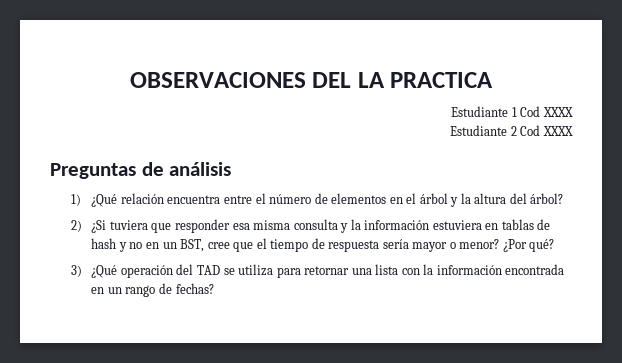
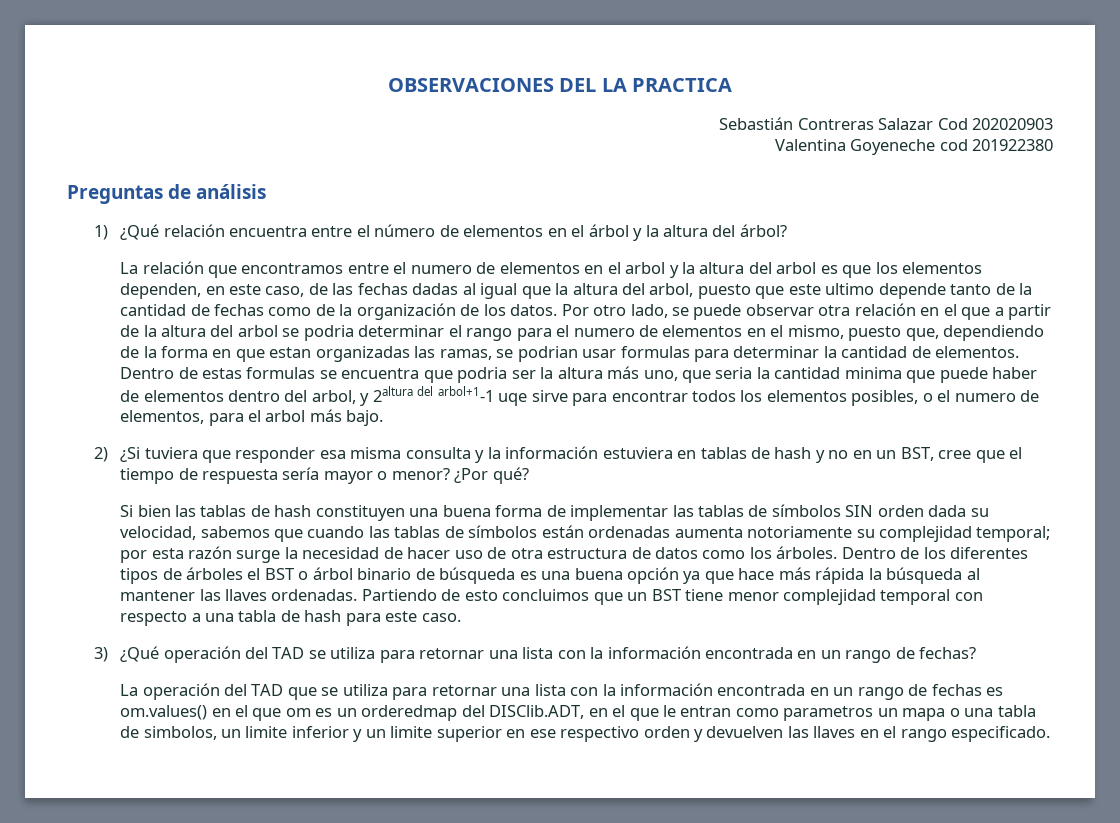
[451,106,573,117] [450,125,573,136] Estudiante 1 Cod XXXX // Estudiante 2 Cod XXXX -> [719,117,1054,130] [774,139,1053,155] Sebastián Contreras Salazar Cod 202020903 // Valentina Goyeneche cod 201922380
(564, 198) none -> [120,261,983,278] [120,283,1033,299] [120,303,1052,320] [120,325,1045,341] [120,346,1020,362] [120,366,1038,383] [120,386,1040,406] [120,409,384,426] // La relación que encontramos entre el numero de elementos en el arbol y la altura del arbol es que los elementos dependen, en este caso, de las fechas dadas al igual que la altura del arbol, puesto que este ultimo depende tanto de la cantidad de fechas como de la organización de los datos. Por otro lado, se puede observar otra relación en el que a partir de la altura del arbol se podria determinar el rango para el numero de elementos en el mismo, puesto que, dependiendo de la forma en que estan organizadas las ramas, se podrian usar formulas para determinar la cantidad de elementos. Dentro de estas formulas se encuentra que podria ser la altura más uno, que seria la cantidad minima que puede haber de elementos dentro del arbol, y 2altura del arbol+1-1 uqe sirve para encontrar todos los elementos posibles, o el numero de elementos, para el arbol más bajo.
(555, 245) none -> [120,504,989,521] [120,525,1051,542] [120,546,1029,563] [120,567,980,584] [120,589,983,605] [120,610,461,626] // Si bien las tablas de hash constituyen una buena forma de implementar las tablas de símbolos SIN orden dada su velocidad, sabemos que cuando las tablas de símbolos están ordenadas aumenta notoriamente su complejidad temporal; por esta razón surge la necesidad de hacer uso de otra estructura de datos como los árboles. Dentro de los diferentes tipos de árboles el BST o árbol binario de búsqueda es una buena opción ya que hace más rápida la búsqueda al mantener las llaves ordenadas. Partiendo de esto concluimos que un BST tiene menor complejidad temporal con respecto a una tabla de hash para este caso.
(214, 288) none -> [120,683,1004,700] [120,705,1036,721] [120,726,1051,742] // La operación del TAD que se utiliza para retornar una lista con la información encontrada en un rango de fechas es om.values() en el que om es un orderedmap del DISClib.ADT, en el que le entran como parametros un mapa o una tabla de simbolos, un limite inferior y un limite superior en ese respectivo orden y devuelven las llaves en el rango especificado.

